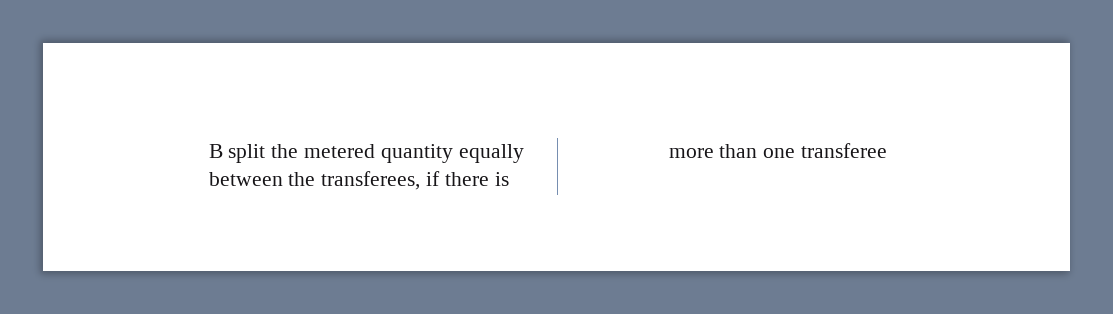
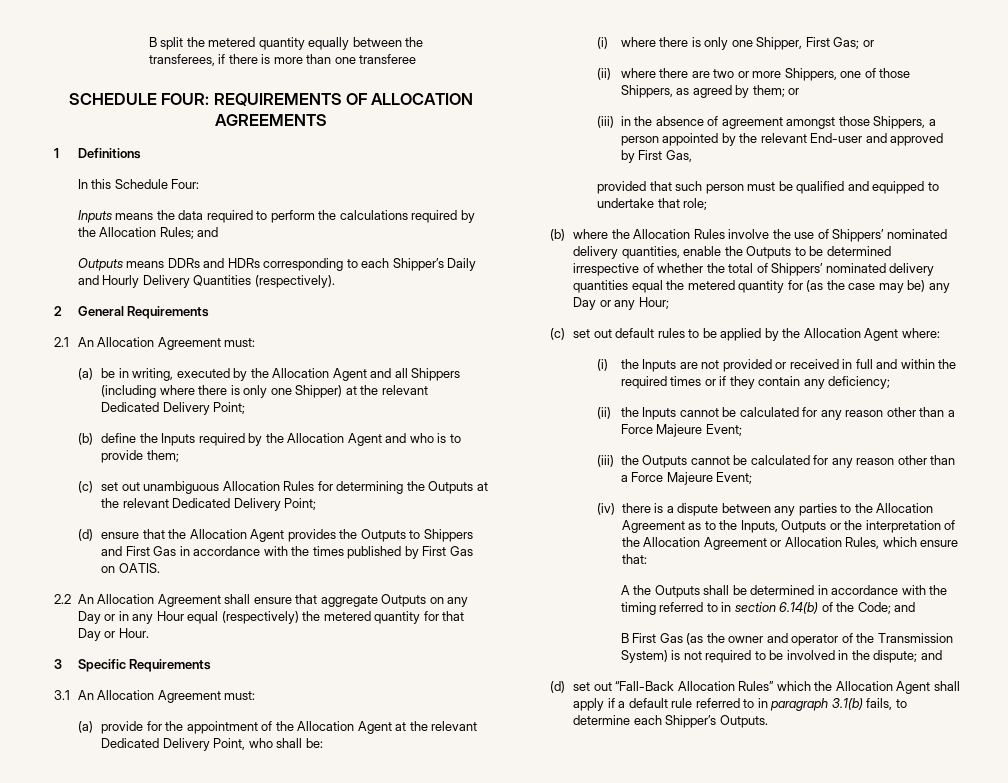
(888, 150) none -> [68,93,474,106] [215,114,327,126] [54,148,141,159] [77,179,200,189] [77,210,475,223] [77,227,219,239] [77,258,477,271] [77,275,335,288] [54,306,210,319] [54,337,256,350] [77,368,461,381] [101,385,428,398] [101,402,246,415] [77,433,461,446] [101,450,179,463] [77,481,488,494] [101,498,317,511] [77,529,473,542] [101,546,473,559] [101,563,160,573] [54,594,469,607] [77,611,465,624] [77,628,149,641] [54,659,212,672] [54,690,256,703] [77,721,478,734] [101,738,323,751] [597,37,874,50] [597,68,911,81] [620,85,800,98] [597,116,936,129] [620,133,944,146] [620,150,692,163] [597,181,939,194] [597,198,708,210] [549,229,947,242] [573,246,891,259] [573,263,935,276] [573,280,950,293] [573,297,669,310] [549,328,940,341] [597,359,957,372] [620,376,891,389] [597,407,955,420] [620,424,742,437] [597,455,956,468] [620,472,753,485] [597,503,934,516] [621,520,956,533] [621,537,959,550] [621,554,647,564] [620,585,948,598] [620,602,916,615] [620,633,953,646] [620,650,942,663] [549,681,960,694] [573,698,907,711] [573,715,768,728] // SCHEDULE FOUR: REQUIREMENTS OF ALLOCATION AGREEMENTS // 1 Definitions // In this Schedule Four: // Inputs means the data required to perform the calculations required by the Allocation Rules; and // Outputs means DDRs and HDRs corresponding to each Shipper’s Daily and Hourly Delivery Quantities (respectively). // 2 General Requirements // 2.1 An Allocation Agreement must: // (a) be in writing, executed by the Allocation Agent and all Shippers (including where there is only one Shipper) at the relevant Dedicated Delivery Point; // (b) define the Inputs required by the Allocation Agent and who is to provide them; // (c) set out unambiguous Allocation Rules for determining the Outputs at the relevant Dedicated Delivery Point; // (d) ensure that the Allocation Agent provides the Outputs to Shippers and First Gas in accordance with the times published by First Gas on OATIS. // 2.2 An Allocation Agreement shall ensure that aggregate Outputs on any Day or in any Hour equal (respectively) the metered quantity for that Day or Hour. // 3 Specific Requirements // 3.1 An Allocation Agreement must: // (a) provide for the appointment of the Allocation Agent at the relevant Dedicated Delivery Point, who shall be: // (i) where there is only one Shipper, First Gas; or // (ii) where there are two or more Shippers, one of those Shippers, as agreed by them; or // (iii) in the absence of agreement amongst those Shippers, a person appointed by the relevant End-user and approved by First Gas, // provided that such person must be qualified and equipped to undertake that role; // (b) where the Allocation Rules involve the use of Shippers’ nominated delivery quantities, enable the Outputs to be determined irrespective of whether the total of Shippers’ nominated delivery quantities equal the metered quantity for (as the case may be) any Day or any Hour; // (c) set out default rules to be applied by the Allocation Agent where: // (i) the Inputs are not provided or received in full and within the required times or if they contain any deficiency; // (ii) the Inputs cannot be calculated for any reason other than a Force Majeure Event; // (iii) the Outputs cannot be calculated for any reason other than a Force Majeure Event; // (iv) there is a dispute between any parties to the Allocation Agreement as to the Inputs, Outputs or the interpretation of the Allocation Agreement or Allocation Rules, which ensure that: // A the Outputs shall be determined in accordance with the timing referred to in section 6.14(b) of the Code; and // B First Gas (as the owner and operator of the Transmission System) is not required to be involved in the dispute; and // (d) set out “Fall-Back Allocation Rules” which the Allocation Agent shall apply if a default rule referred to in paragraph 3.1(b) fails, to determine each Shipper’s Outputs.

